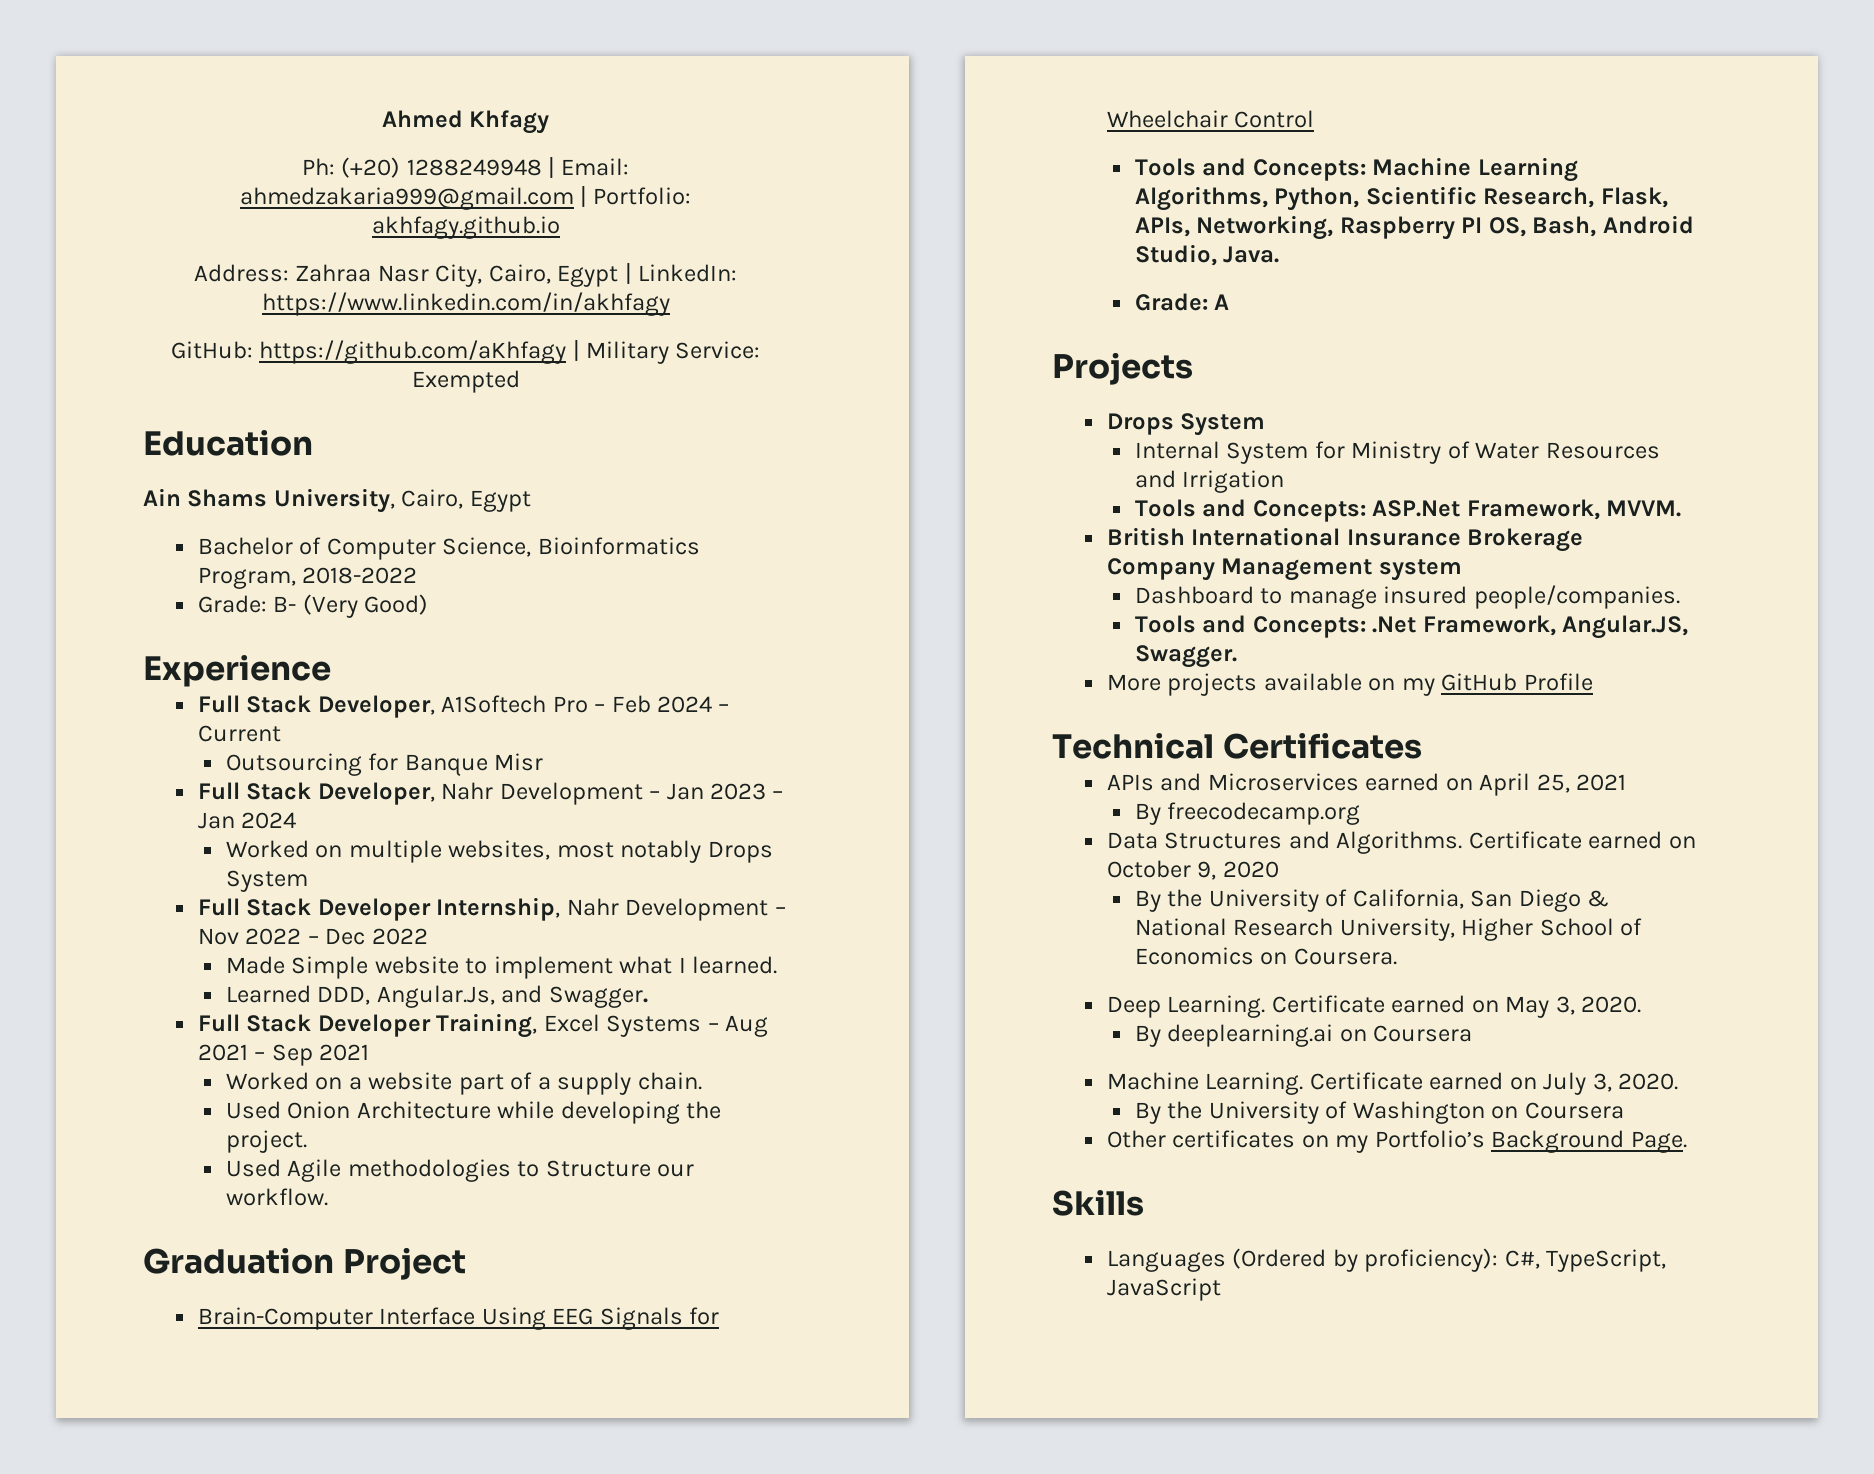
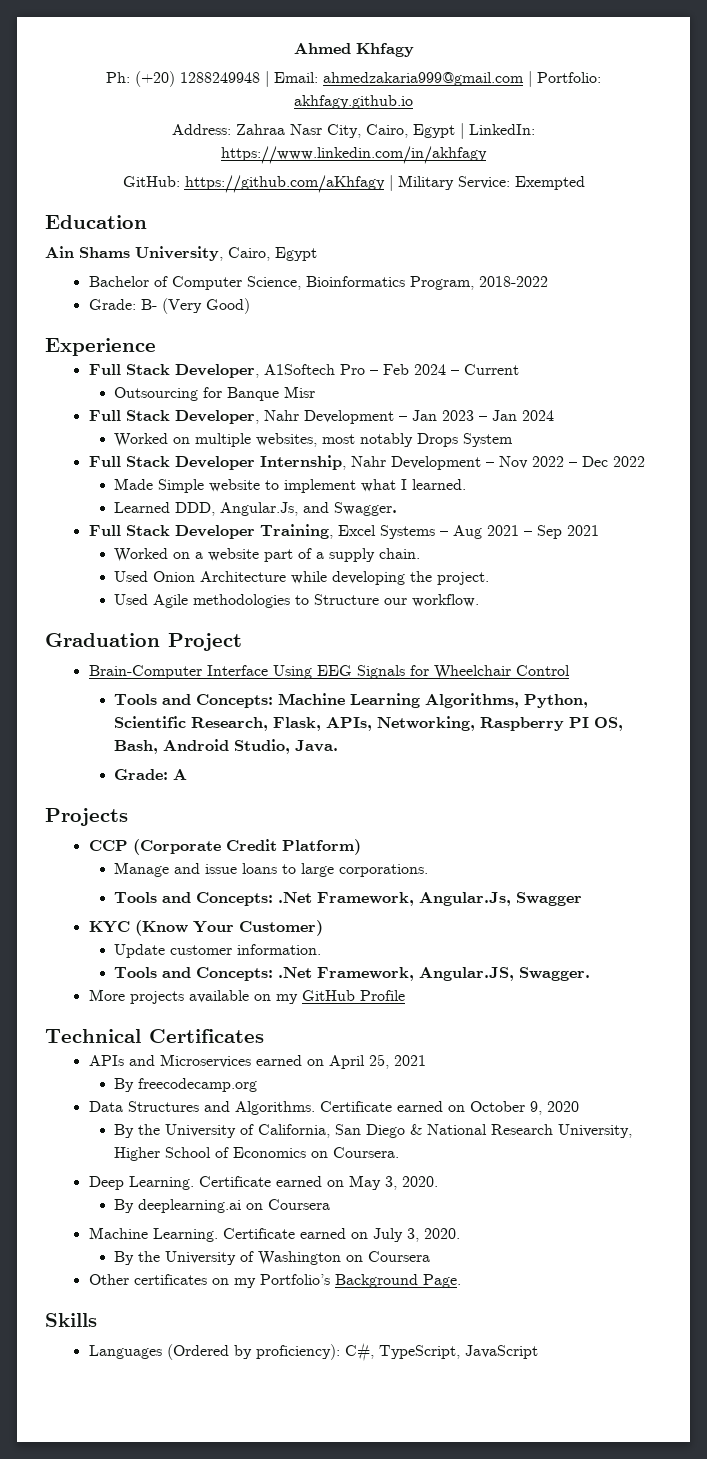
[1106,413,1266,436] [1134,441,1660,464] [1134,470,1285,493] [1134,499,1682,522] [1106,527,1584,552] [1106,558,1462,581] [1134,585,1680,609] Drops System // Internal System for Ministry of Water Resources and Irrigation // Tools and Concepts: ASP.Net Framework, MVVM. // British International Insurance Brokerage Company Management system // Dashboard to manage insured people/companies. -> [88,839,361,855] [114,862,429,877] [114,892,583,906] [88,920,323,936] [114,944,322,958] CCP (Corporate Credit Platform) // Manage and issue loans to large corporations. // Tools and Concepts: .Net Framework, Angular.Js, Swagger // KYC (Know Your Customer) // Update customer information.

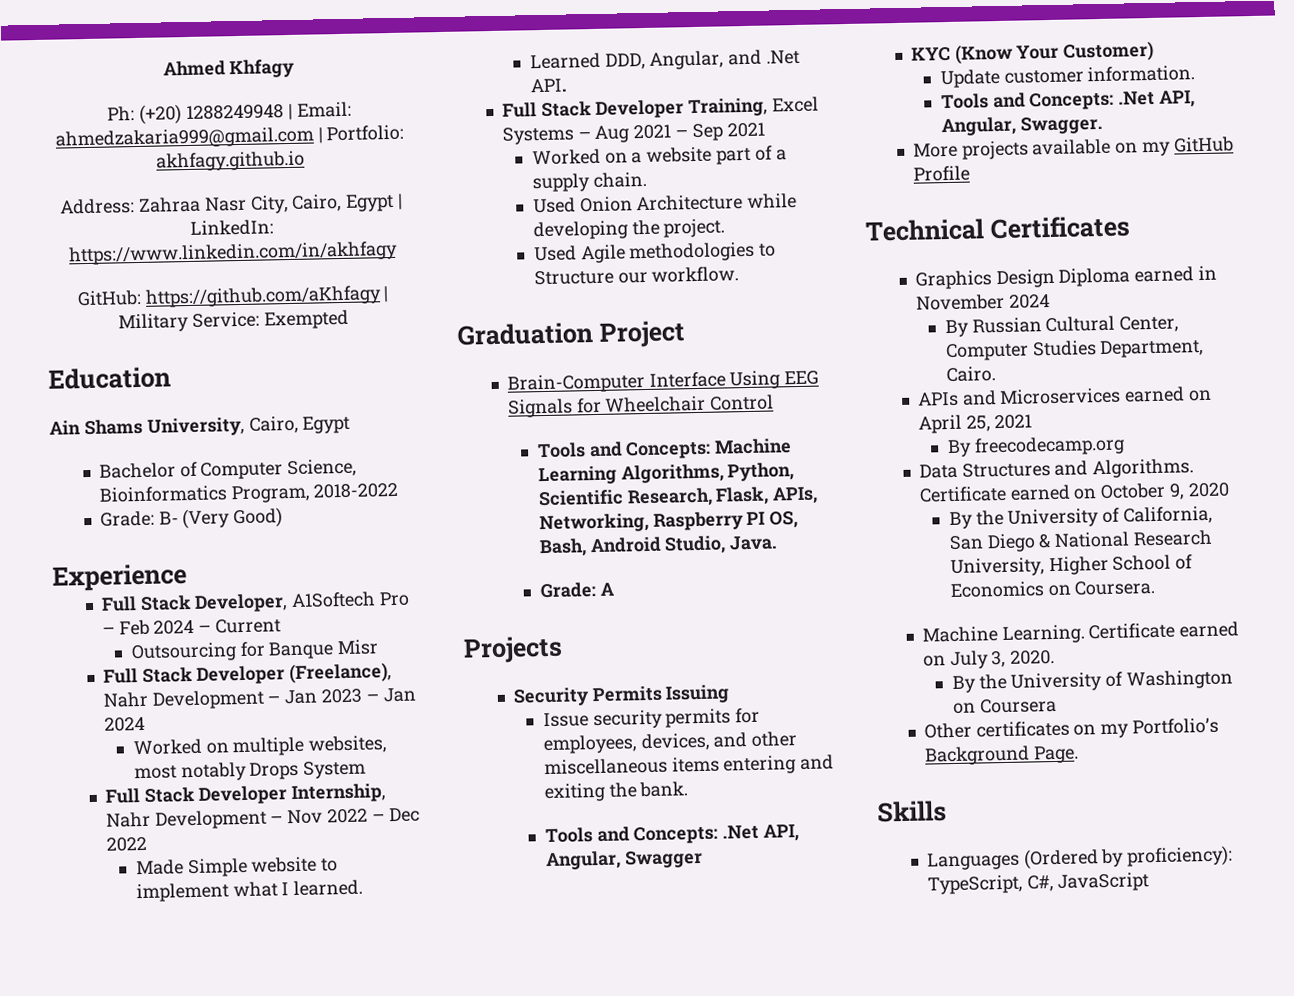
[174,410,259,424] Developer, -> [196,662,393,685] Developer (Freelance),
[220,502,398,516] Angular.Js, and Swagger. -> [649,49,801,70] [529,78,567,93] Angular, and .Net API.
[88,839,361,855] [114,862,429,877] [114,892,512,906] CCP (Corporate Credit Platform) // Manage and issue loans to large corporations. // Tools and Concepts: .Net Framework, Angular.Js, -> [512,684,731,707] [542,707,761,730] [542,731,798,755] [543,754,835,776] [543,781,689,803] [544,824,800,845] [544,850,621,871] Security Permits Issuing // Issue security permits for employees, devices, and other miscellaneous items entering and exiting the bank. // Tools and Concepts: .Net API, Angular,
[317,967,515,981] Framework, Angular.JS, -> [1159,90,1196,108] [940,116,1016,137] API, Angular,
(264, 1036) none -> [914,265,1218,290] [915,293,1050,311] [944,315,1180,338] [945,338,1205,362] [945,366,996,383] // Graphics Design Diploma earned in November 2024 // By Russian Cultural Center, Computer Studies Department, Cairo.
[88,1175,438,1190] [114,1199,331,1213] // Deep Learning. Certificate earned on May 3, 2020. // By deeplearning.ai on Coursera -> (1156, 587) none
[344,1342,460,1362] C#, TypeScript, -> [926,874,1054,895] TypeScript, C#,

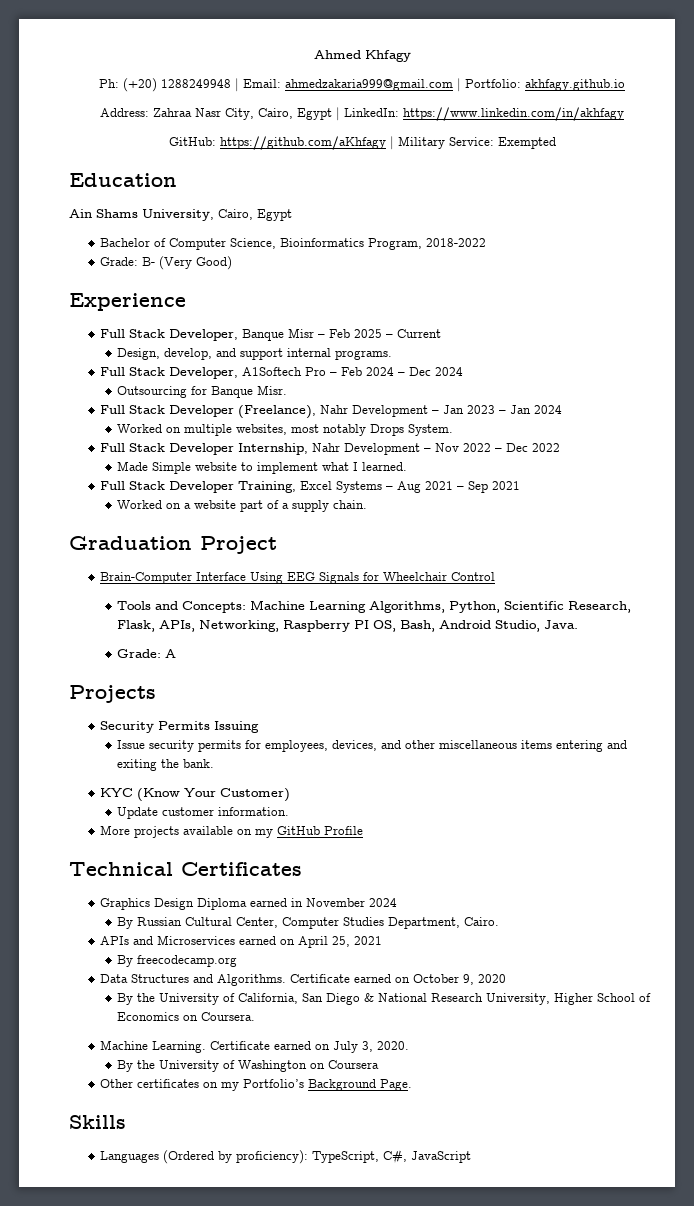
(187, 577) none -> [100,328,442,341] [117,348,393,360] // Full Stack Developer, Banque Misr – Feb 2025 – Current // Design, develop, and support internal programs.
[215,618,282,634] Current -> [409,367,464,376] Dec 2024
[337,639,380,656] Misr -> [257,385,288,395] Misr.
[303,760,367,779] System -> [408,424,454,436] System.
[529,49,801,70] [529,78,567,93] // Learned DDD, Angular, and .Net API. -> (408, 466) none
[532,192,798,214] [532,218,726,241] [533,241,777,264] [533,266,740,286] // Used Onion Architecture while developing the project. // Used Agile methodologies to Structure our workflow. -> (368, 504) none
[544,824,800,845] [544,849,703,871] // Tools and Concepts: .Net API, Angular, Swagger -> (215, 763) none
[940,90,1196,111] [940,115,1103,137] // Tools and Concepts: .Net API, Angular, Swagger. -> (290, 811) none

